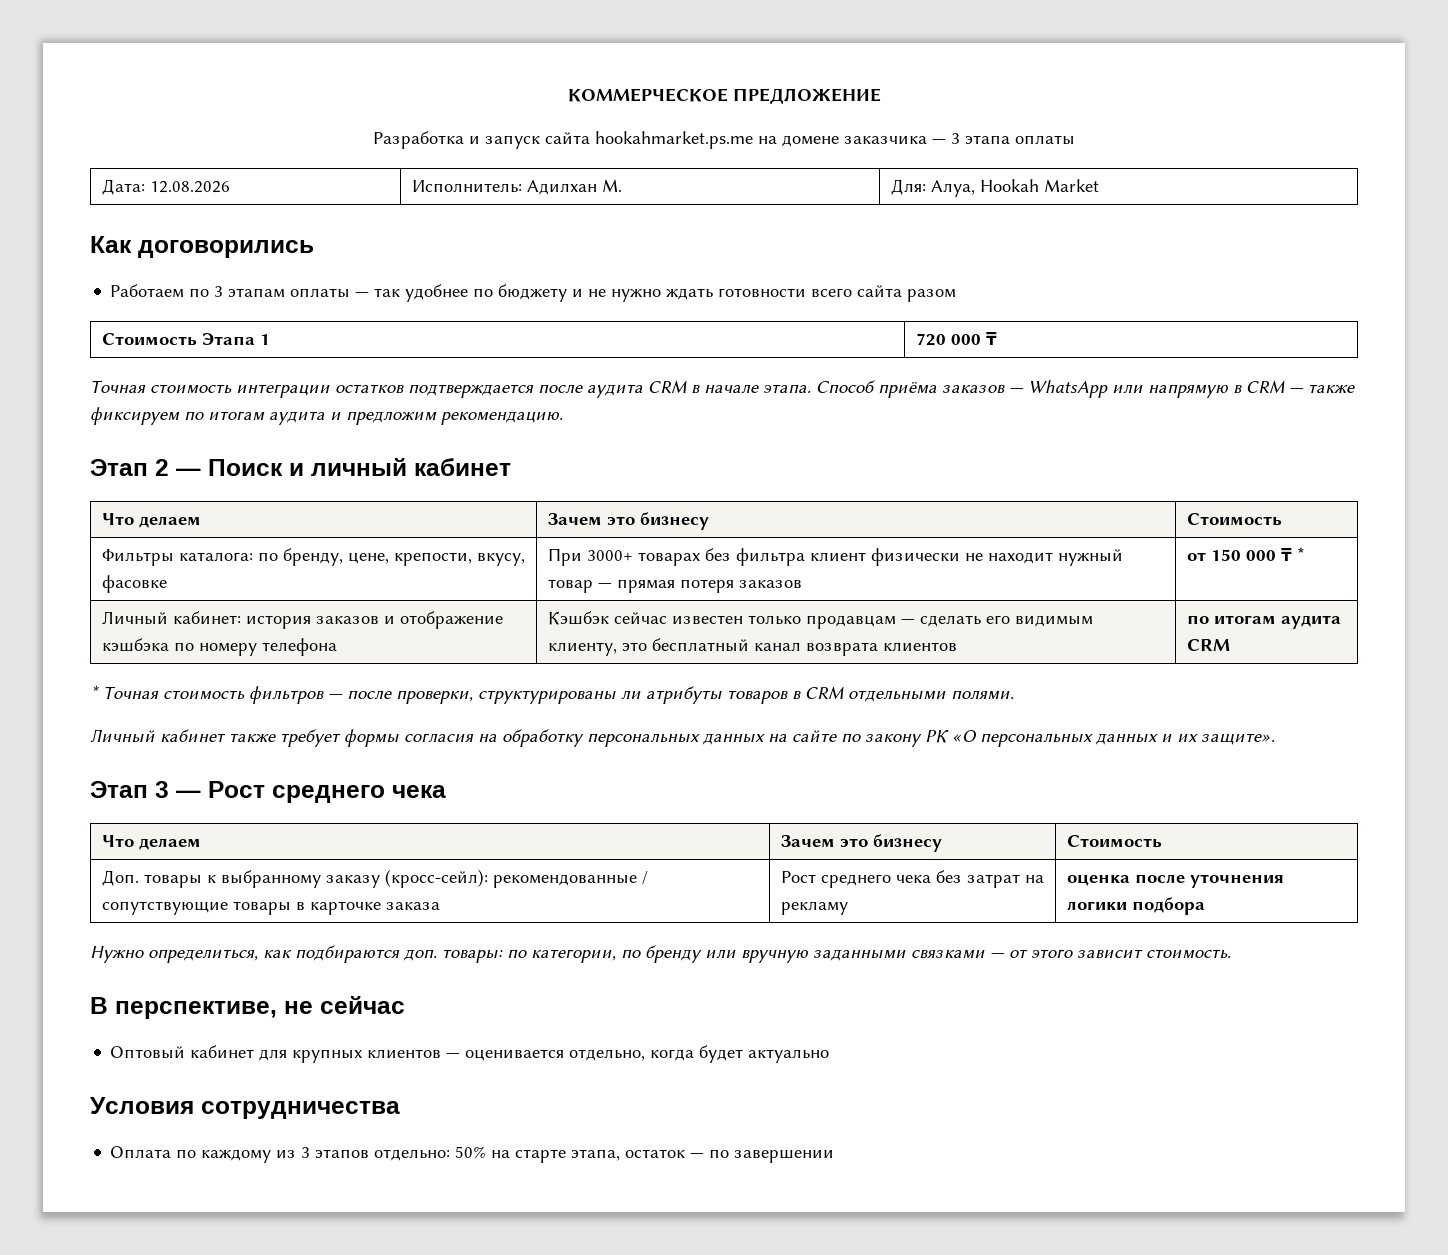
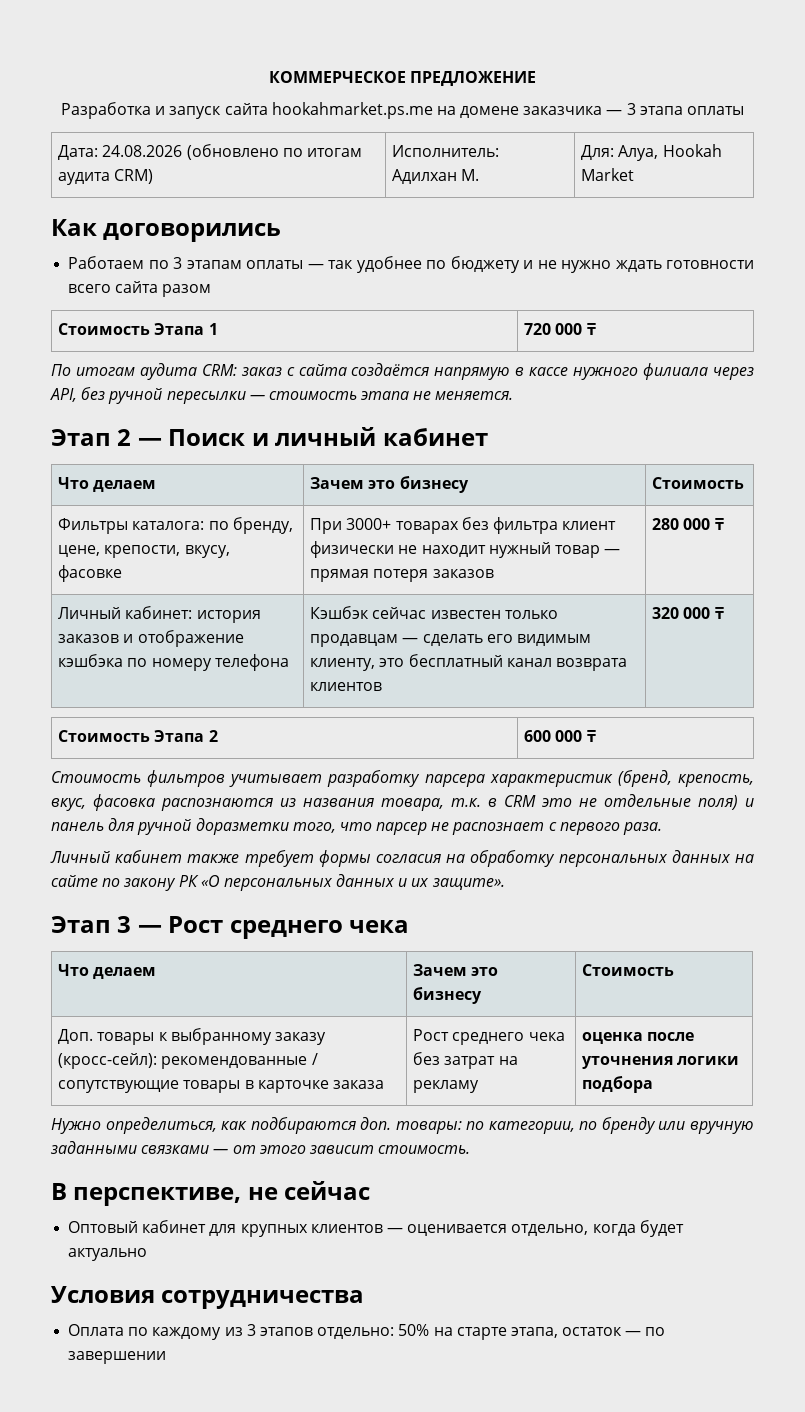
[149,181,230,193] 12.08.2026 -> [102,144,363,160] [58,169,154,185] 24.08.2026 (обновлено по итогам аудита CRM)
[90,380,1355,398] [90,407,563,425] Точная стоимость интеграции остатков подтверждается после аудита CRM в начале этапа. Способ приёма заказов — WhatsApp или напрямую в CRM — также фиксируем по итогам аудита и предложим рекомендацию. -> [51,363,754,380] [50,387,514,404] По итогам аудита CRM: заказ с сайта создаётся напрямую в кассе нужного филиала через API, без ручной пересылки — стоимость этапа не меняется.
[1186,547,1305,561] от 150 000 ₸ * -> [652,518,724,530] 280 000 ₸
[1186,615,1341,629] [1186,639,1230,651] [90,685,1014,704] по итогам аудита CRM // * Точная стоимость фильтров — после проверки, структурированы ли атрибуты товаров в CRM отдельными полями. -> [652,607,724,619] [58,730,218,742] [524,730,596,742] [51,770,754,787] [51,794,754,811] [51,818,663,835] 320 000 ₸ // Стоимость Этапа 2 | 600 000 ₸ // Стоимость фильтров учитывает разработку парсера характеристик (бренд, крепость, вкус, фасовка распознаются из названия товара, т.к. в CRM это не отдельные поля) и панель для ручной доразметки того, что парсер не распознает с первого раза.

